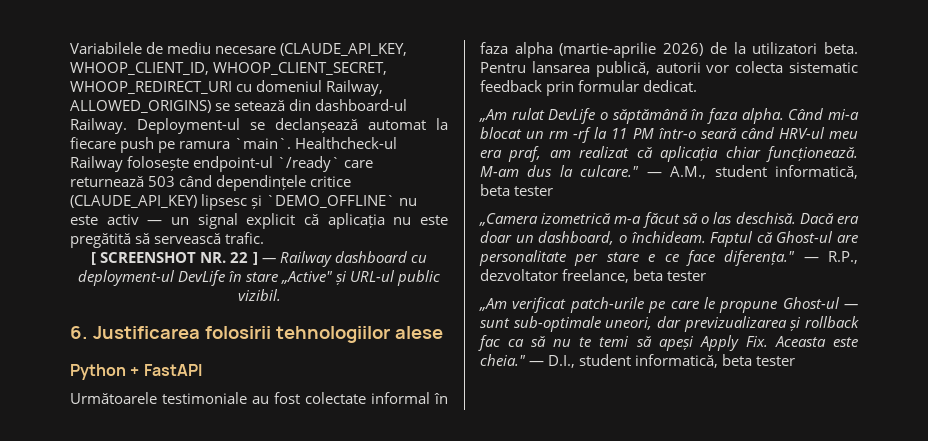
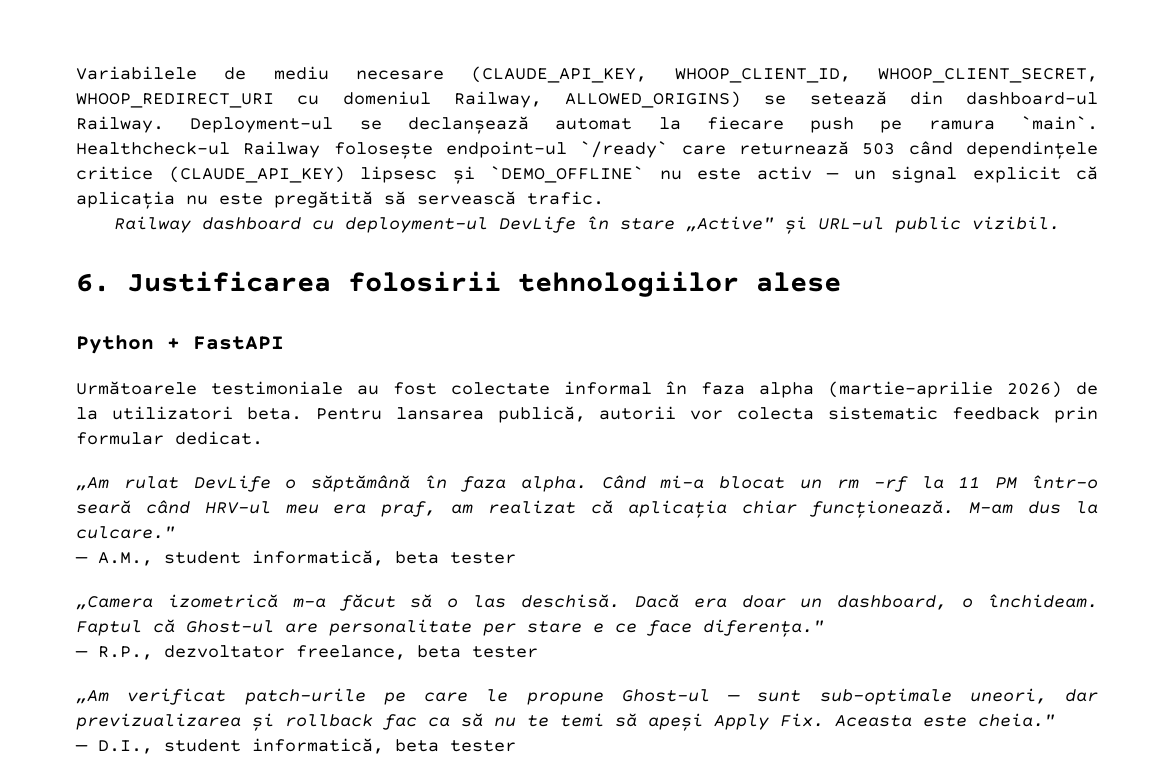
[91,252,276,265] [ SCREENSHOT NR. 22 ] — -> (604, 198) none
(640, 171) none -> (175, 532) //
(796, 258) none -> (824, 628) //
(526, 360) none -> (1055, 720) //

